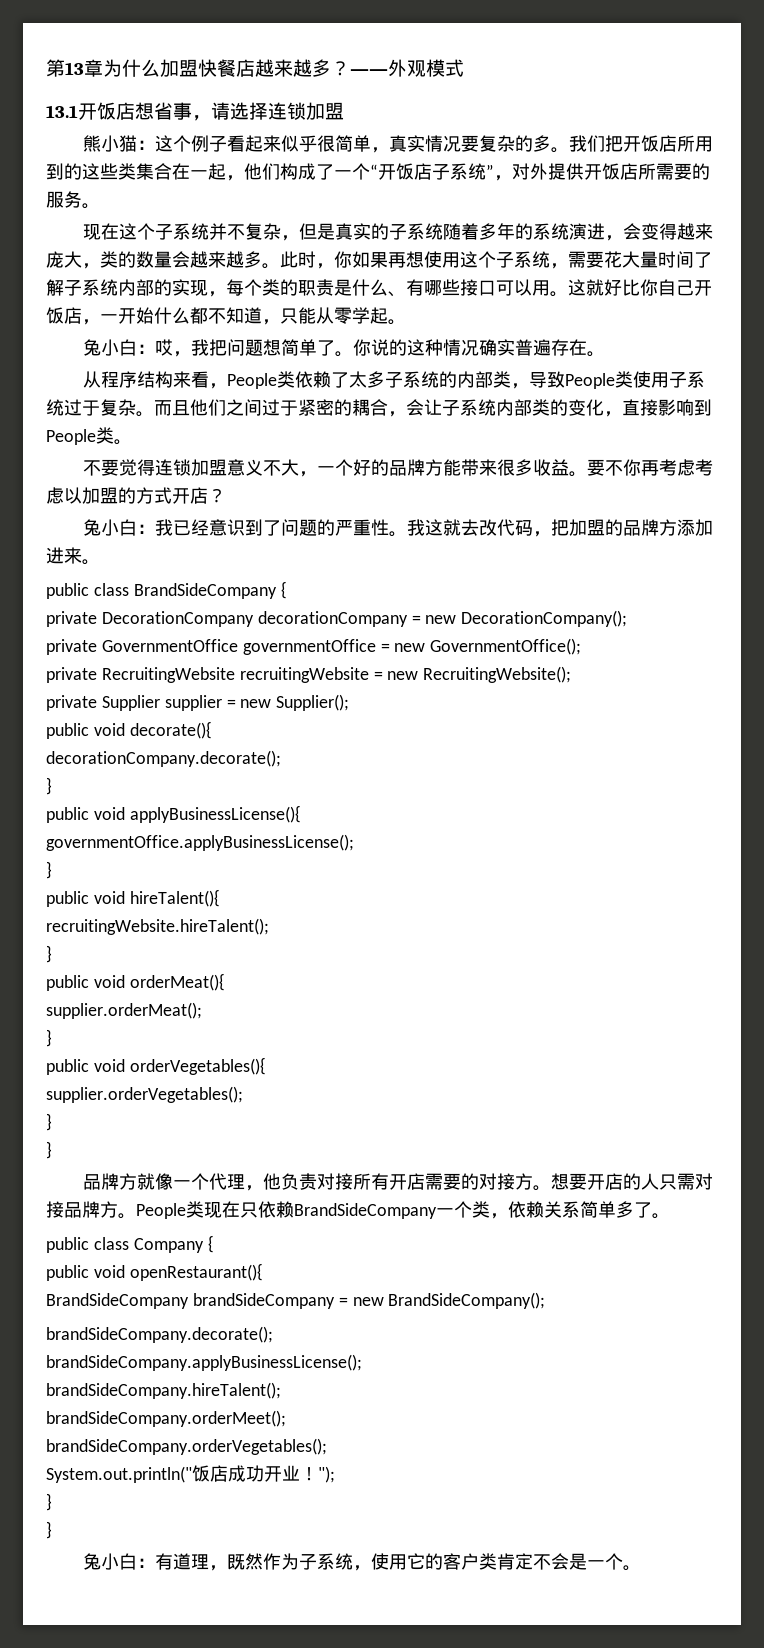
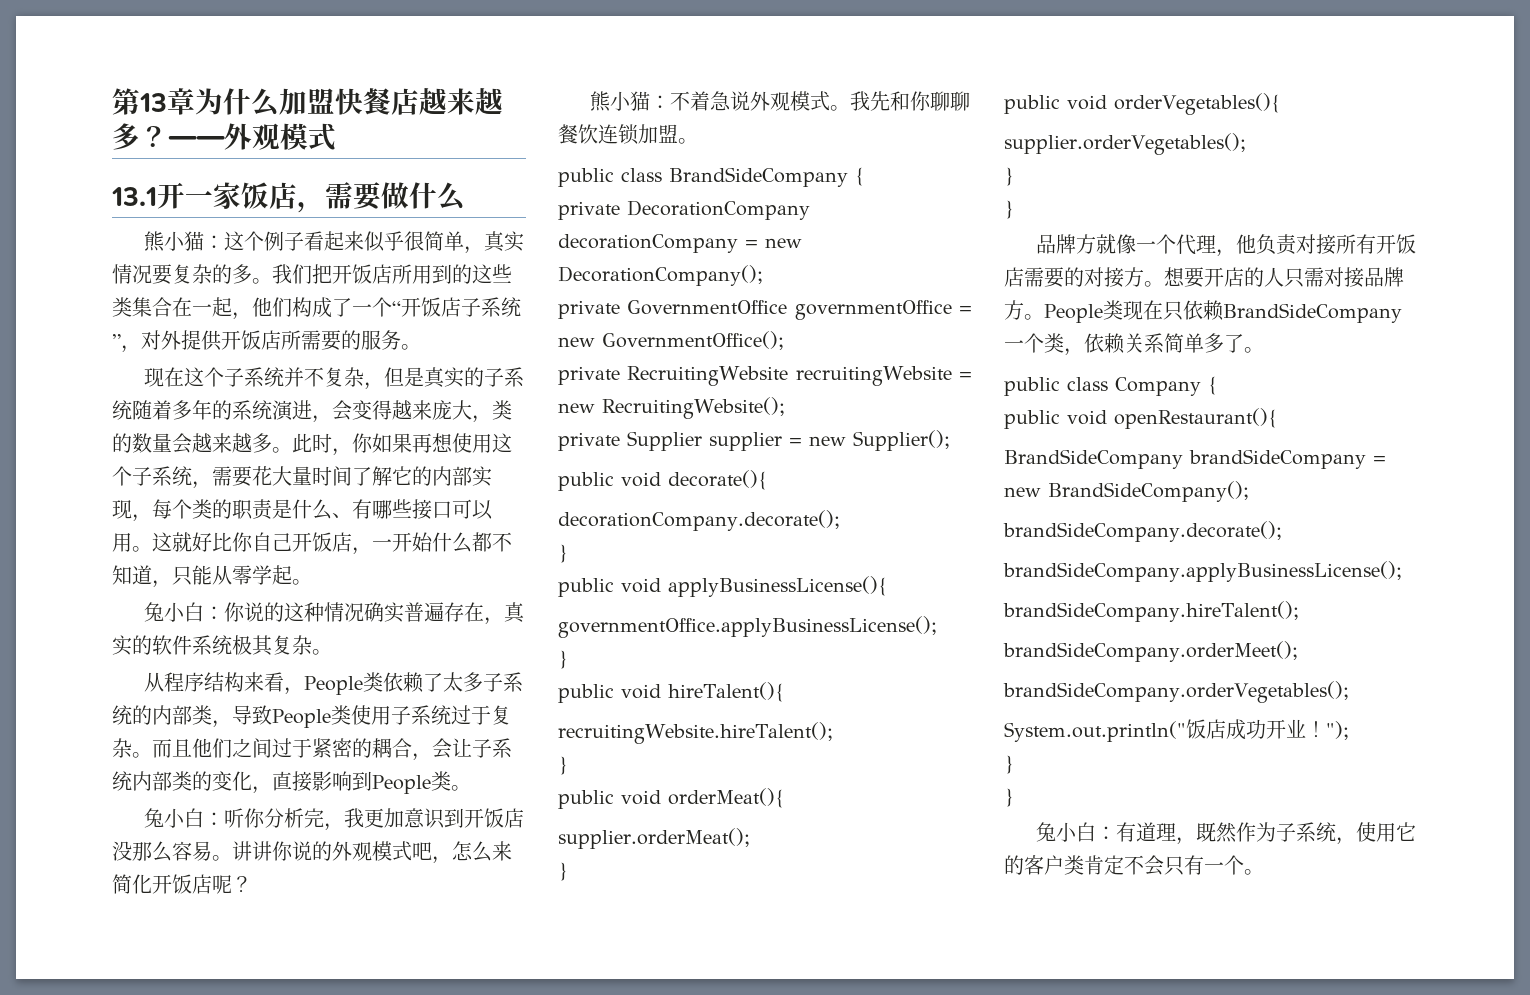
[97,102,344,121] 饭店想省事，请选择连锁加盟 -> [185,182,466,213] 一家饭店，需要做什么
[64,279,172,296] 子系统内部的 -> [392,466,472,486] 它的内部
[154,339,353,357] 哎，我把问题想简单了。 -> (225, 613) none
(587, 347) none -> [484,602,526,625] [112,635,312,656] ，真实的软件系统极其复杂
[82,459,713,477] [46,487,226,504] [82,519,713,537] [46,547,82,564] 不要觉得连锁加盟意义不大，一个好的品牌方能带来很多收益。要不你再考虑考虑以加盟的方式开店？ // 兔小白：我已经意识到了问题的严重性。我这就去改代码，把加盟的品牌方添加进来 -> [144,808,525,831] [112,841,512,864] [112,874,252,894] [590,91,971,112] [558,124,678,145] 兔小白：听你分析完，我更加意识到开饭店没那么容易。讲讲你说的外观模式吧，怎么来简化开饭店呢？ // 熊小猫：不着急说外观模式。我先和你聊聊餐饮连锁加盟
(407, 1182) none -> [1396,234,1417,254] 饭
[568,1553,587,1570] 是 -> [1164,855,1204,876] 只有

